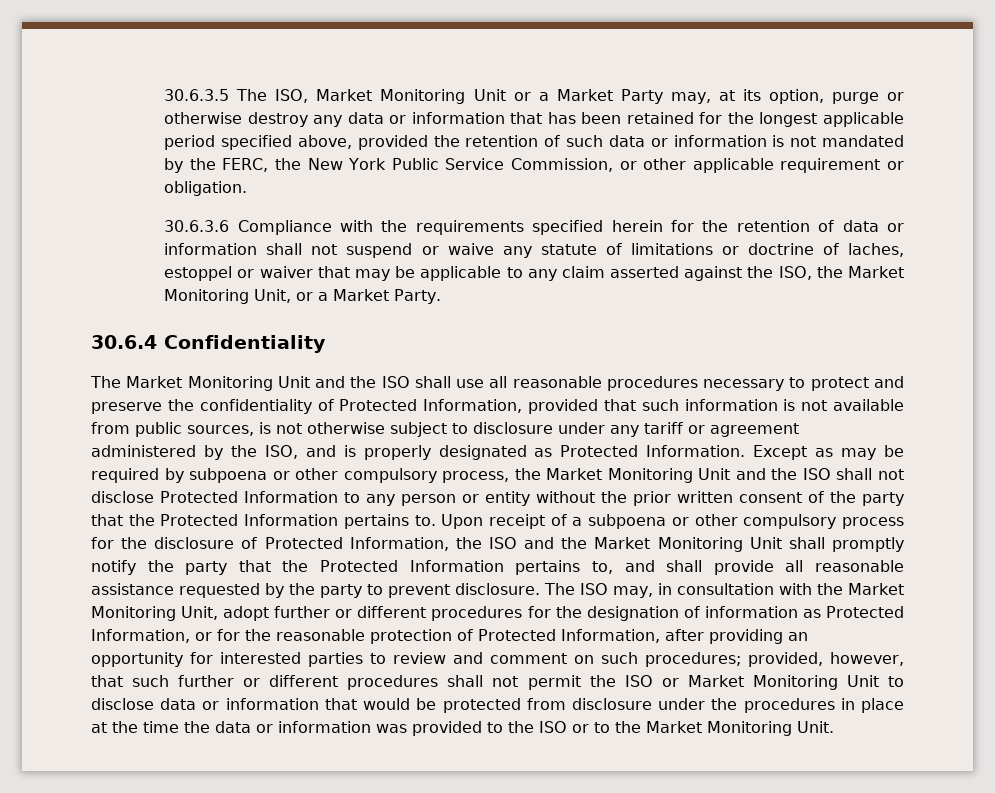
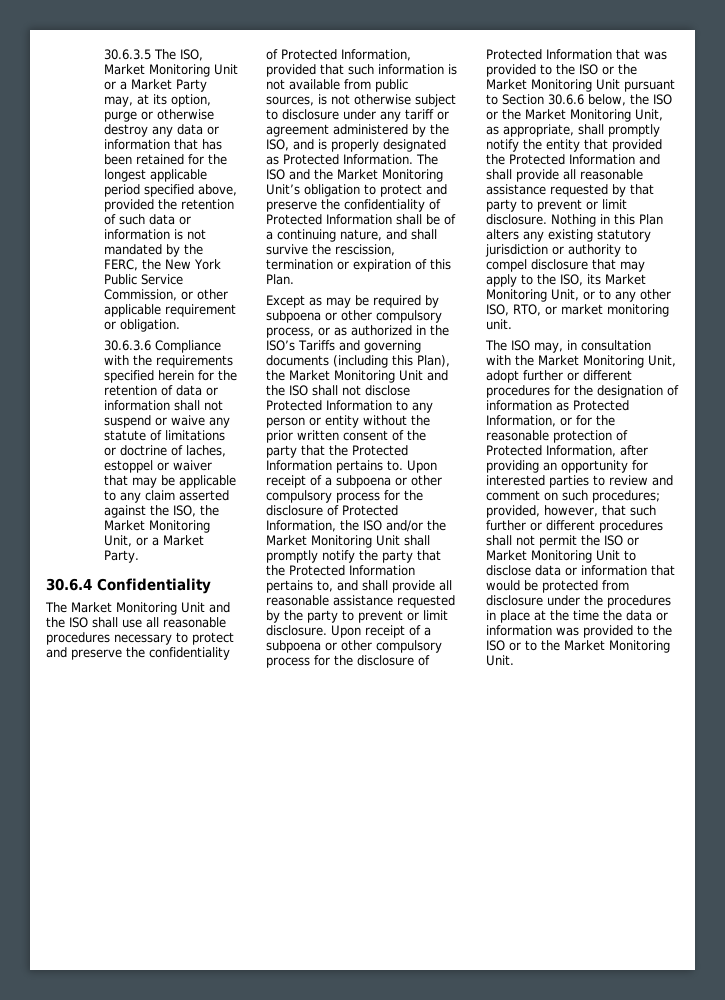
(746, 451) none -> [416,154,438,165] [266,169,443,182] [266,184,447,197] [266,199,441,212] [266,214,456,225] [266,229,437,242] [266,244,395,256] [266,259,451,272] [266,274,294,285] The ISO and the Market Monitoring Unit’s obligation to protect and preserve the confidentiality of Protected Information shall be of a continuing nature, and shall survive the rescission, termination or expiration of this Plan. //
(510, 477) none -> [318,325,449,336] [266,340,421,353] [266,355,450,368] or as authorized in the ISO’s Tariffs and governing documents (including this Plan),
[524,537,555,549] and -> [386,520,423,532] and/or
[455,583,540,595] disclosure. -> [407,610,448,621] [266,625,431,638] [266,640,442,653] [266,655,430,668] [486,49,667,60] [486,64,637,77] [486,79,675,92] [486,94,672,106] [486,109,663,122] [486,124,660,137] [486,139,662,152] [486,154,660,165] [486,169,643,182] [486,184,654,197] [486,199,627,212] [486,214,663,227] [486,229,651,242] [485,244,637,257] [486,259,645,272] [486,274,646,287] [486,289,671,302] [486,304,669,317] [486,319,512,330] or limit disclosure. Upon receipt of a subpoena or other compulsory process for the disclosure of Protected Information that was provided to the ISO or the Market Monitoring Unit pursuant to Section 30.6.6 below, the ISO or the Market Monitoring Unit, as appropriate, shall promptly notify the entity that provided the Protected Information and shall provide all reasonable assistance requested by that party to prevent or limit disclosure. Nothing in this Plan alters any existing statutory jurisdiction or authority to compel disclosure that may apply to the ISO, its Market Monitoring Unit, or to any other ISO, RTO, or market monitoring unit. //

